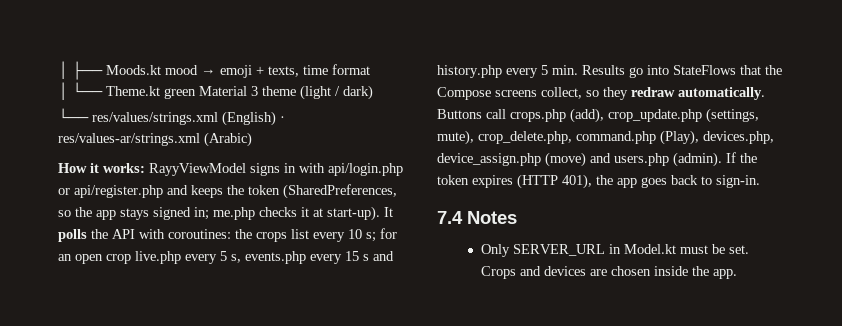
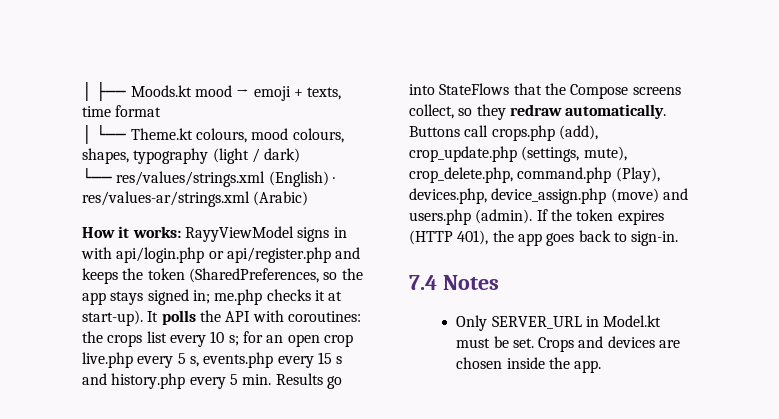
[164,86,296,99] green Material 3 theme -> [195,128,344,143] [82,148,209,164] colours, mood colours, shapes, typography

